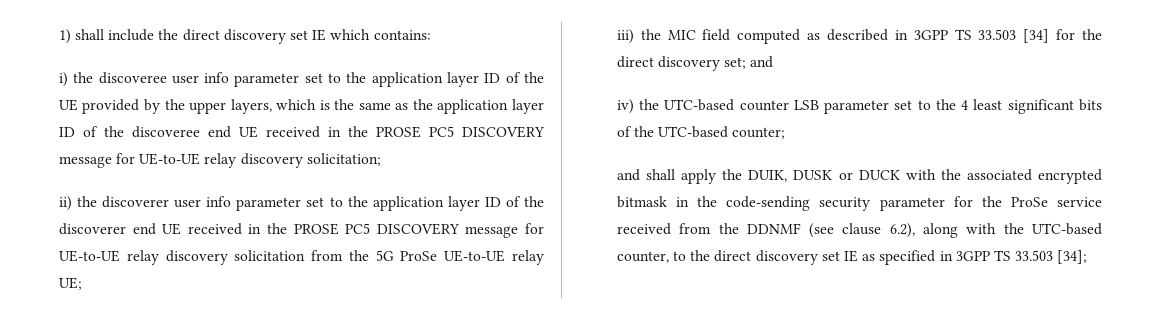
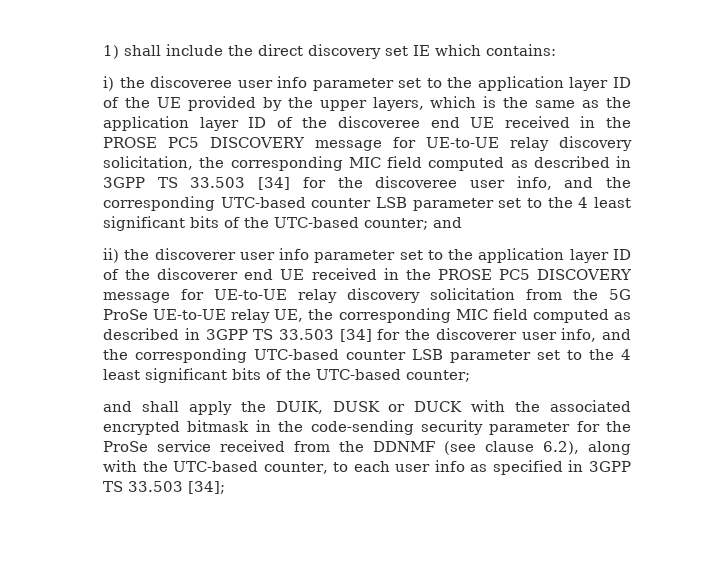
[306,153,381,166] solicitation; -> [103,156,631,171] [103,176,631,190] [103,196,631,211] [103,216,463,231] solicitation, the corresponding MIC field computed as described in 3GPP TS 33.503 [34] for the discoveree user info, and the corresponding UTC-based counter LSB parameter set to the 4 least significant bits of the UTC-based counter; and
[58,277,82,290] [616,29,661,44] UE; // iii) the -> [274,308,451,323] UE, the corresponding
[616,56,774,71] [616,99,660,114] direct discovery set; and // iv) the -> [435,328,632,342] [103,348,248,363] discoverer user info, and the corresponding
[690,250,859,265] the direct discovery set IE -> [353,460,465,472] each user info

